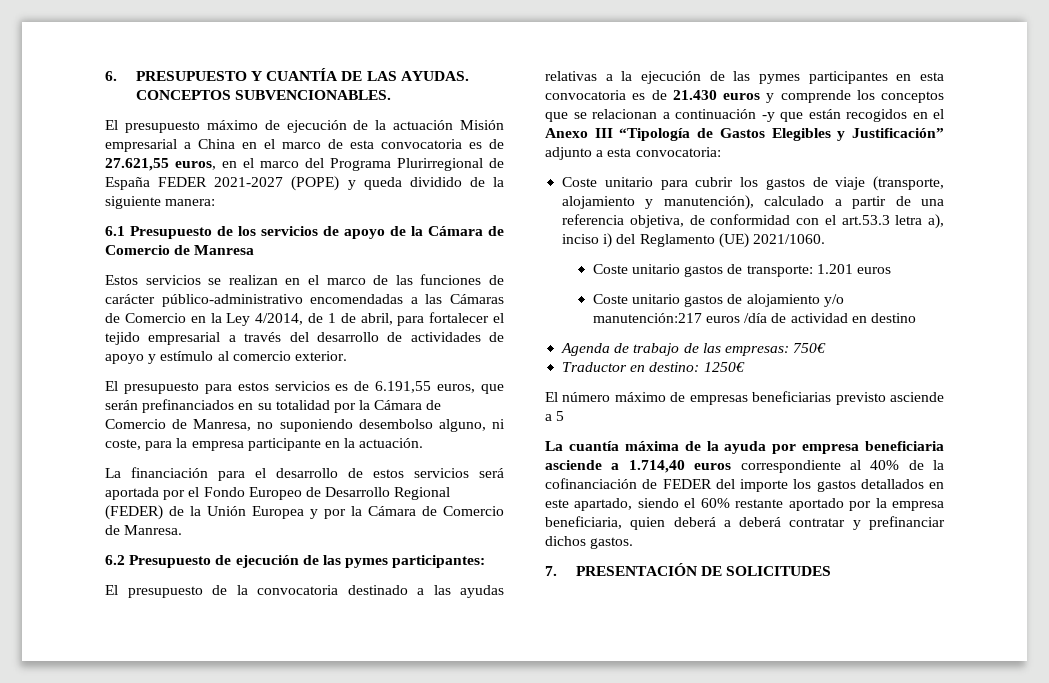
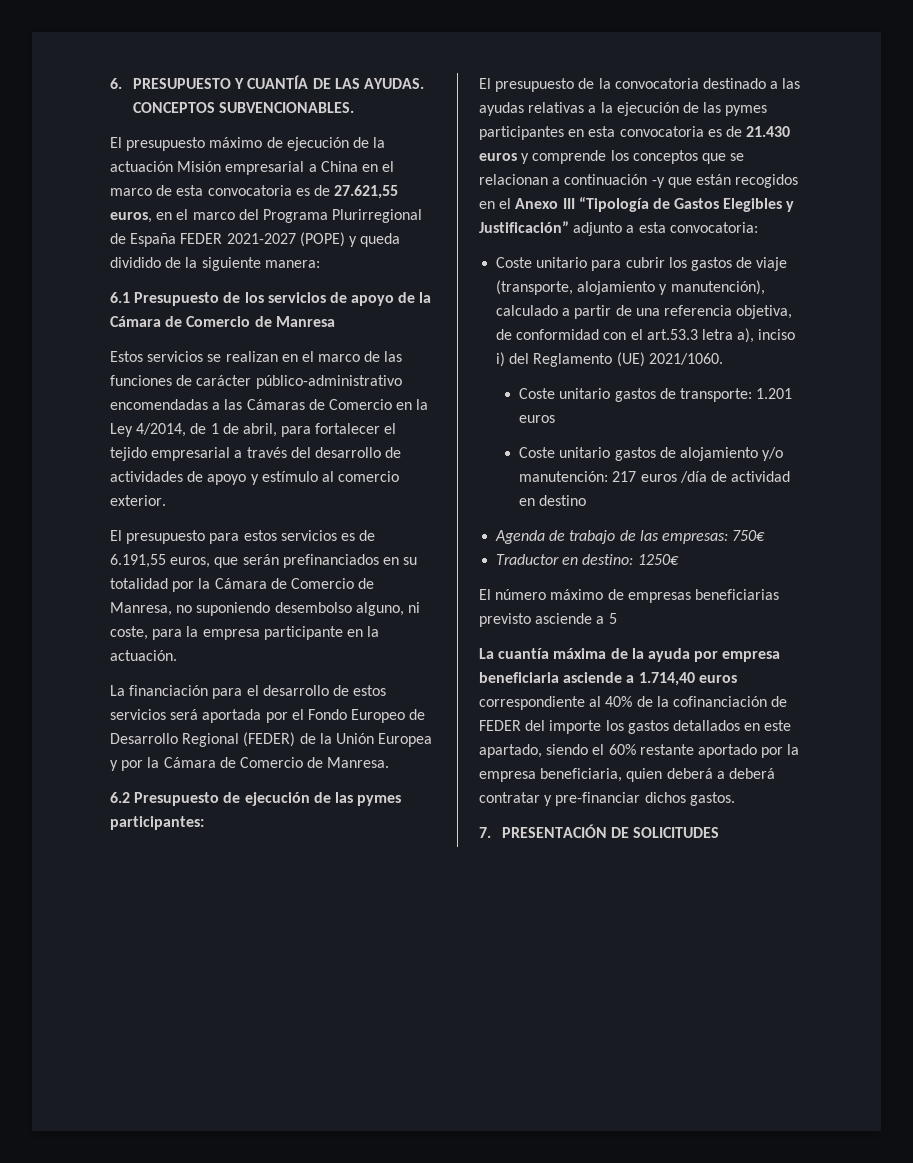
[592,313,702,323] manutención:217 -> [519,471,637,482] manutención: 217
[869,516,945,530] prefinanciar -> [555,792,641,806] pre-financiar

